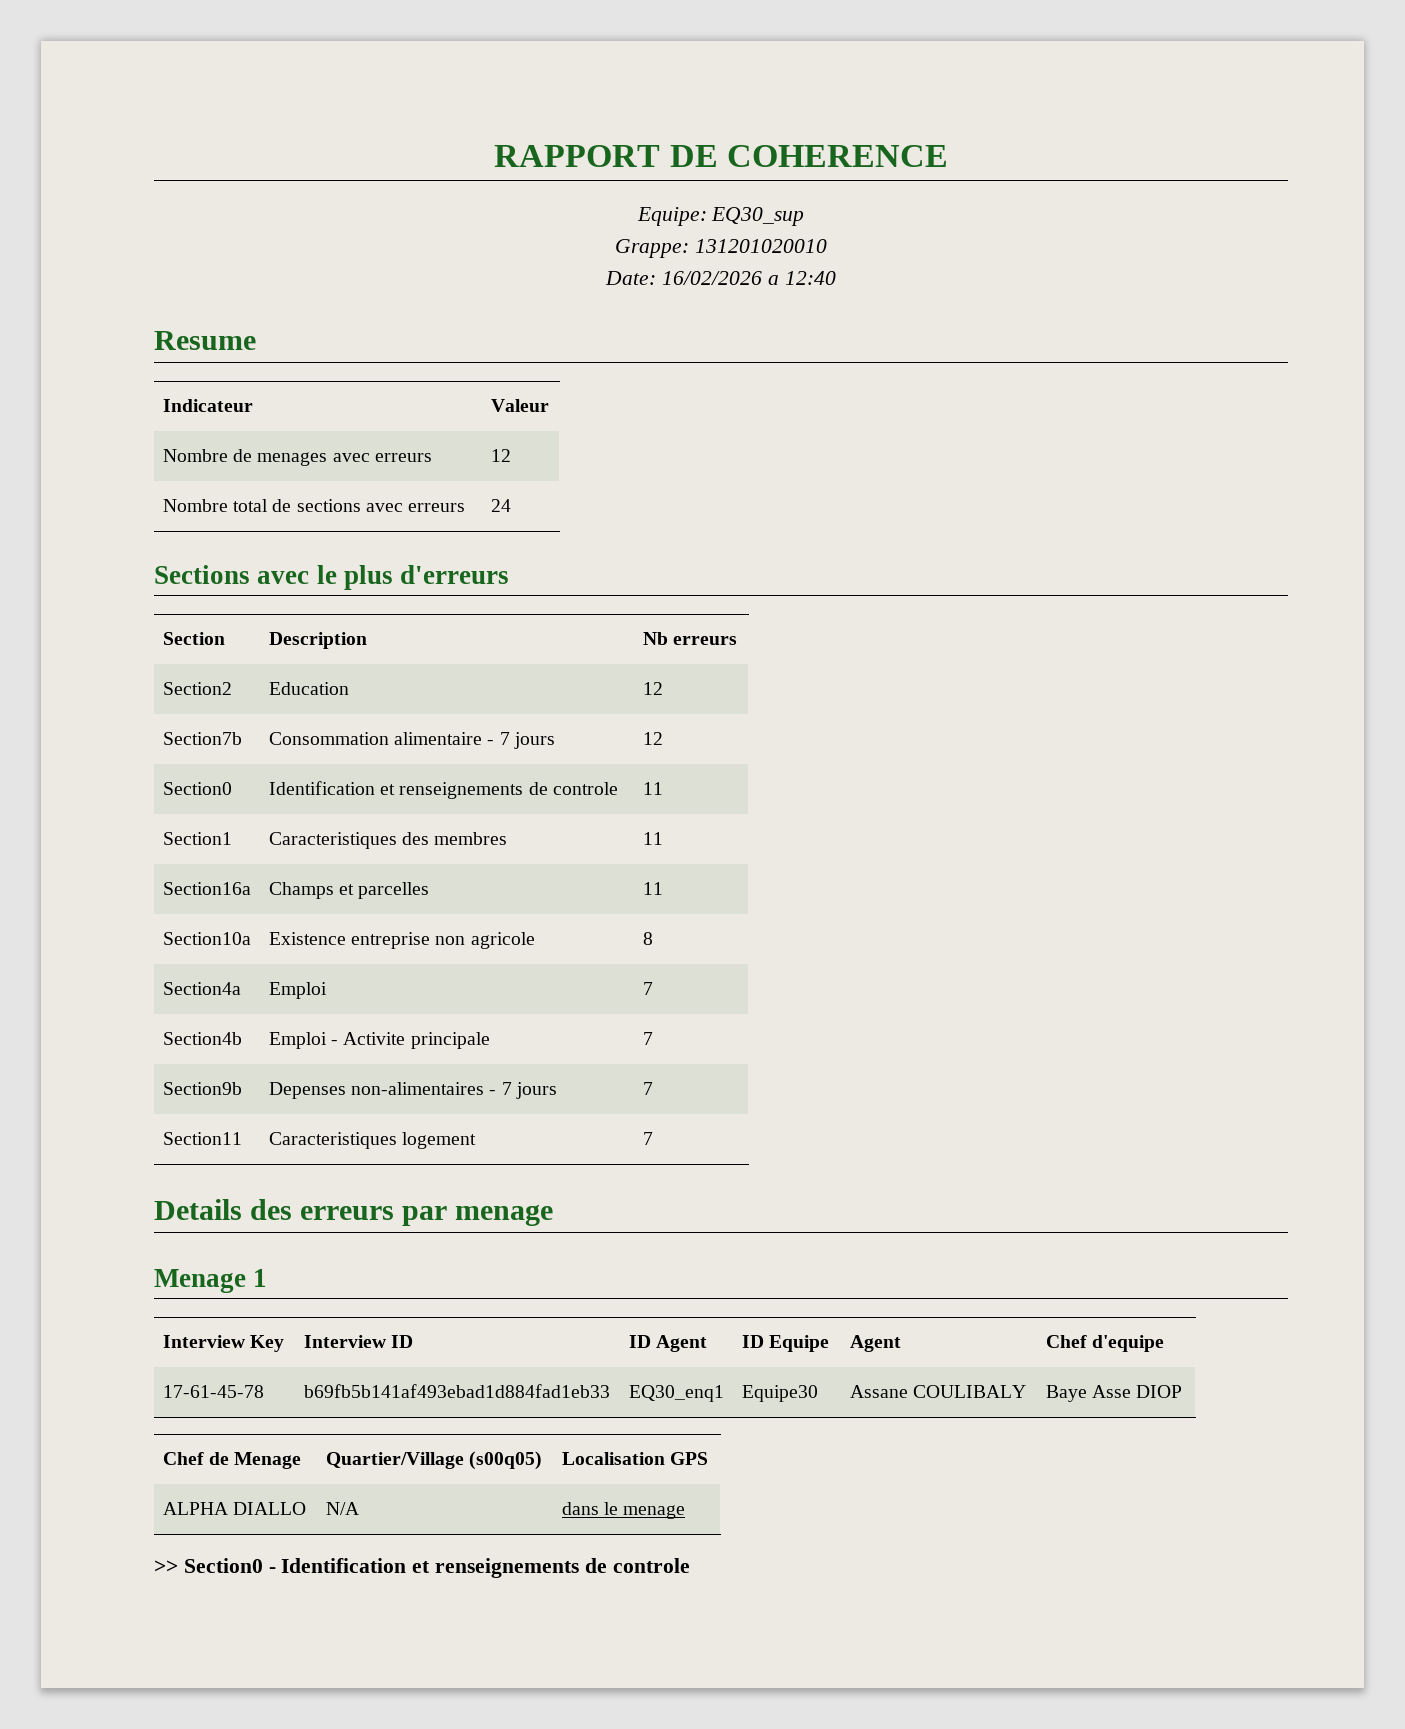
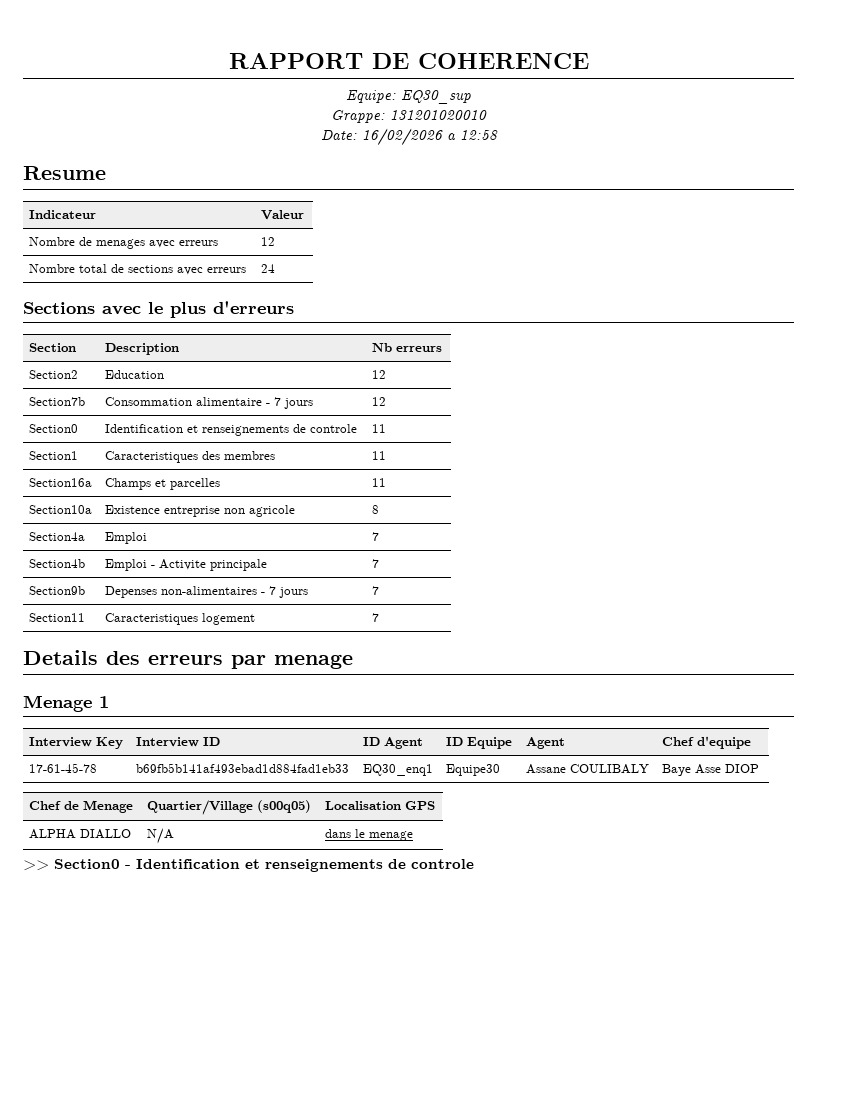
[784,271,836,285] 12:40 -> [459,130,498,140] 12:58

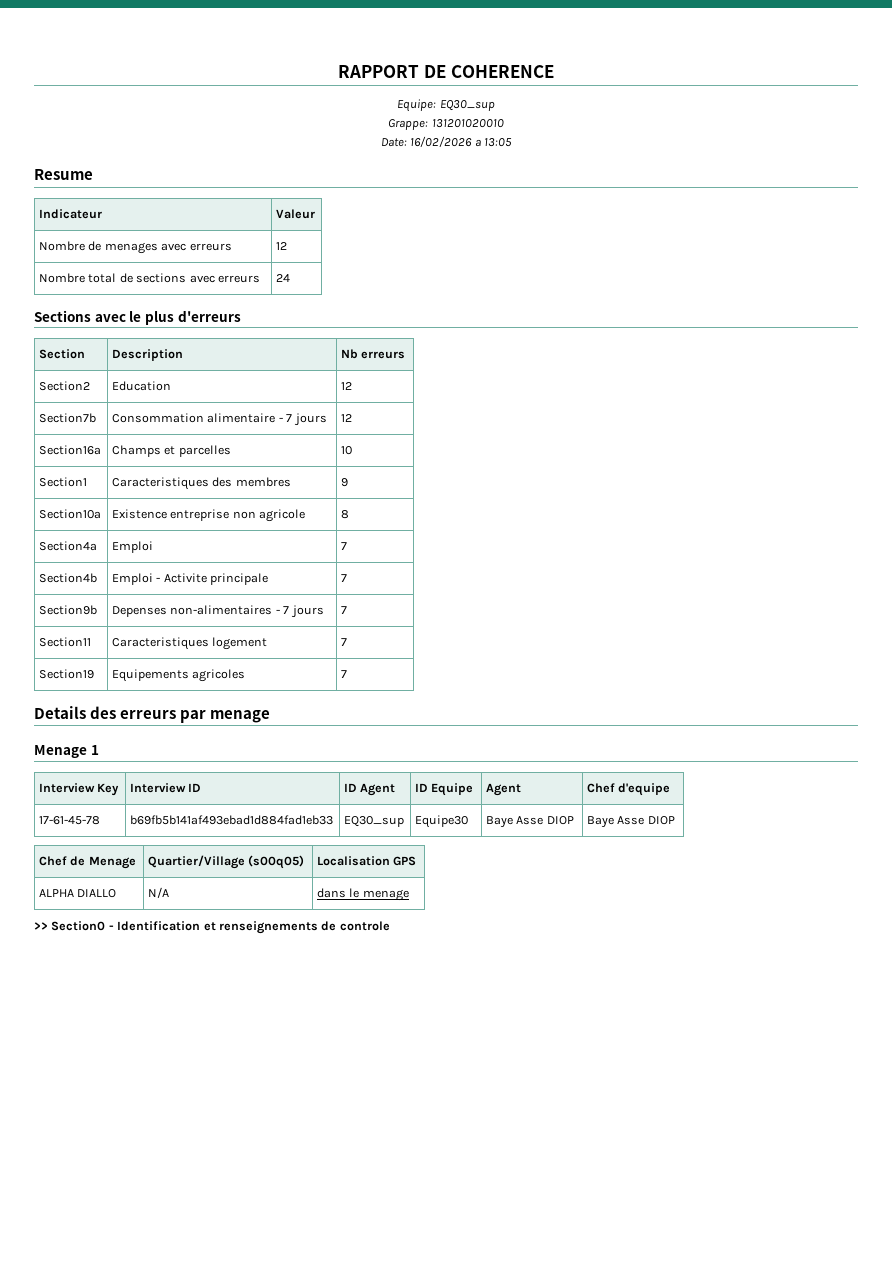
[459,130,498,140] 12:58 -> [484,138,513,147] 13:05
[29,424,79,433] [105,424,358,436] [372,424,387,433] [29,451,79,460] [105,451,276,463] [372,451,387,460] [29,478,93,487] [105,478,221,490] [372,478,387,487] Section0 | Identification et renseignements de controle | 11 // Section1 | Caracteristiques des membres | 11 // Section16a | Champs et parcelles | 11 -> [39,445,102,455] [112,445,231,457] [341,446,353,455] [39,477,88,487] [112,477,291,490] [341,478,349,487] Section16a | Champs et parcelles | 10 // Section1 | Caracteristiques des membres | 9
(380, 617) none -> [39,669,95,679] [112,669,246,682] [341,670,348,678] // Section19 | Equipements agricoles | 7
[363,764,434,776] EQ30_enq1 -> [344,816,405,827] EQ30_sup
[526,764,650,774] Assane COULIBALY -> [486,816,574,828] Baye Asse DIOP

